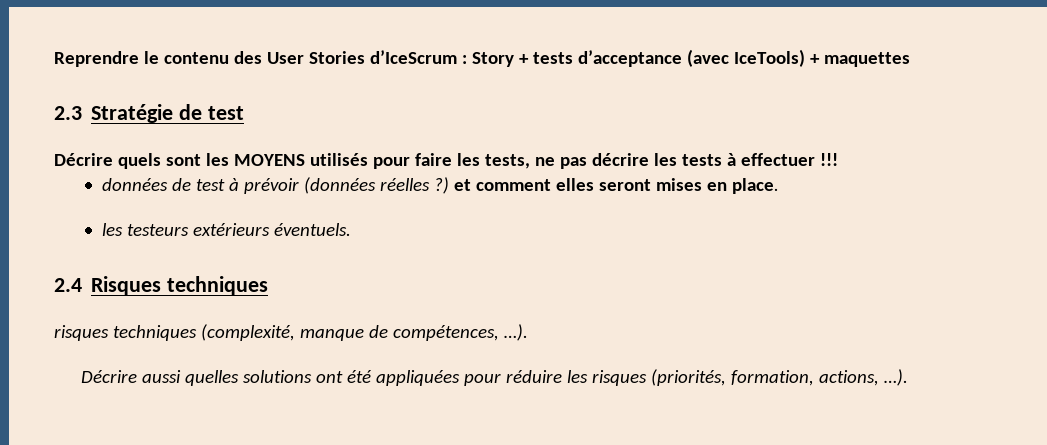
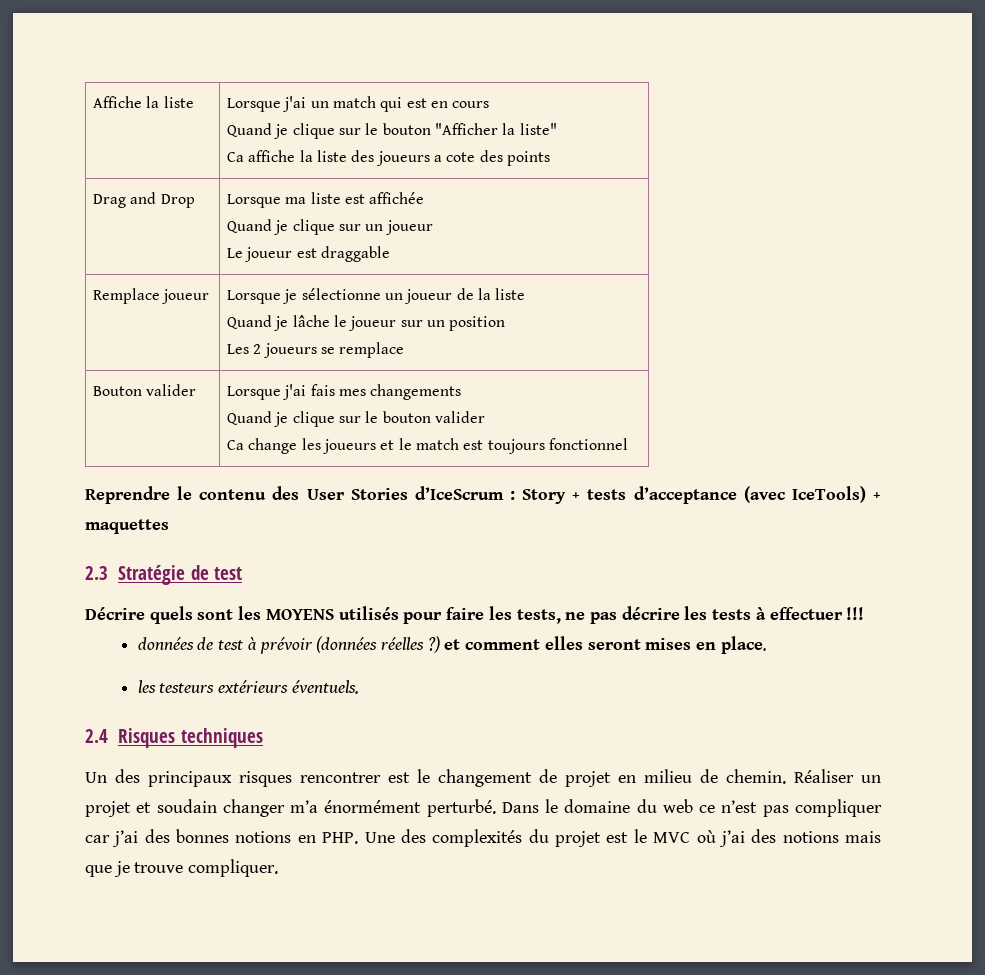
(54, 59) none -> [92,96,194,108] [226,96,490,112] [226,123,557,139] [226,150,550,166] [92,192,195,208] [226,192,425,208] [226,219,433,235] [226,246,390,262] [92,288,210,304] [226,288,526,304] [226,315,506,331] [226,342,405,358] [92,384,197,396] [226,384,462,400] [226,411,485,427] [226,438,628,454] Affiche la liste | Lorsque j'ai un match qui est en cours // Quand je clique sur le bouton "Afficher la liste" // Ca affiche la liste des joueurs a cote des points // Drag and Drop | Lorsque ma liste est affichée // Quand je clique sur un joueur // Le joueur est draggable // Remplace joueur | Lorsque je sélectionne un joueur de la liste // Quand je lâche le joueur sur un position // Les 2 joueurs se remplace // Bouton valider | Lorsque j'ai fais mes changements // Quand je clique sur le bouton valider // Ca change les joueurs et le match est toujours fonctionnel //
[54,324,528,341] [81,369,909,386] risques techniques (complexité, manque de compétences, …). // Décrire aussi quelles solutions ont été appliquées pour réduire les risques (priorités, formation, actions, …). -> [85,769,881,787] [85,799,882,817] [85,829,881,847] [85,859,279,877] Un des principaux risques rencontrer est le changement de projet en milieu de chemin. Réaliser un projet et soudain changer m’a énormément perturbé. Dans le domaine du web ce n’est pas compliquer car j’ai des bonnes notions en PHP. Une des complexités du projet est le MVC où j’ai des notions mais que je trouve compliquer.

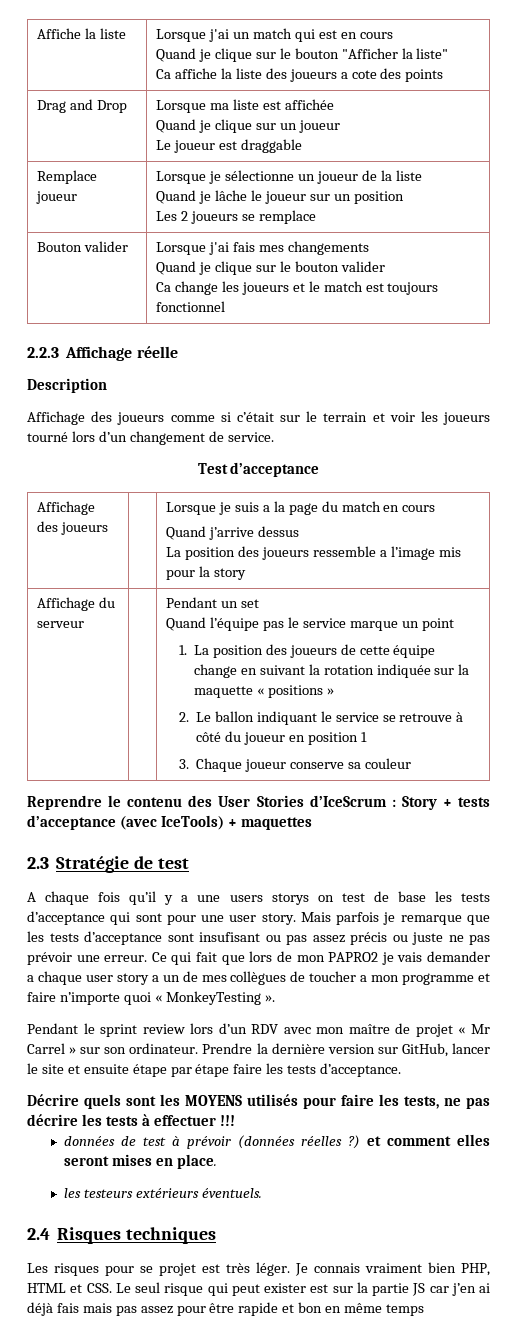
(628, 444) none -> [27,346,178,361] [27,378,107,393] [27,411,491,425] [27,431,274,445] [197,462,320,477] [37,501,96,515] [37,521,109,535] [166,501,436,515] [166,526,299,540] [166,546,461,560] [166,566,246,580] [37,597,116,611] [37,621,85,628] [166,597,259,608] [166,617,454,631] [178,644,436,658] [193,664,470,678] [193,685,334,698] [178,711,464,725] [195,731,367,745] [178,758,411,772] // 2.2.3 Affichage réelle // Description // Affichage des joueurs comme si c’était sur le terrain et voir les joueurs tourné lors d’un changement de service. // Test d’acceptance // Affichage des joueurs | | Lorsque je suis a la page du match en cours // Quand j’arrive dessus // La position des joueurs ressemble a l’image mis pour la story // Affichage du serveur | | Pendant un set // Quand l’équipe pas le service marque un point // 1. La position des joueurs de cette équipe change en suivant la rotation indiquée sur la maquette « positions » // 2. Le ballon indiquant le service se retrouve à côté du joueur en position 1 // 3. Chaque joueur conserve sa couleur
(242, 573) none -> [27,891,490,905] [27,911,490,925] [27,931,490,945] [27,951,491,965] [27,971,491,985] [27,991,275,1005] [27,1023,491,1037] [27,1043,490,1057] [27,1063,402,1077] // A chaque fois qu’il y a une users storys on test de base les tests d’acceptance qui sont pour une user story. Mais parfois je remarque que les tests d’acceptance sont insufisant ou pas assez précis ou juste ne pas prévoir une erreur. Ce qui fait que lors de mon PAPRO2 je vais demander a chaque user story a un de mes collègues de toucher a mon programme et faire n’importe quoi « MonkeyTesting ». // Pendant le sprint review lors d’un RDV avec mon maître de projet « Mr Carrel » sur son ordinateur. Prendre la dernière version sur GitHub, lancer le site et ensuite étape par étape faire les tests d’acceptance.
[85,769,881,787] [85,799,882,817] [85,829,881,847] [85,859,279,877] Un des principaux risques rencontrer est le changement de projet en milieu de chemin. Réaliser un projet et soudain changer m’a énormément perturbé. Dans le domaine du web ce n’est pas compliquer car j’ai des bonnes notions en PHP. Une des complexités du projet est le MVC où j’ai des notions mais que je trouve compliquer. -> [27,1262,490,1276] [27,1282,490,1296] [27,1302,424,1316] Les risques pour se projet est très léger. Je connais vraiment bien PHP, HTML et CSS. Le seul risque qui peut exister est sur la partie JS car j’en ai déjà fais mais pas assez pour être rapide et bon en même temps

